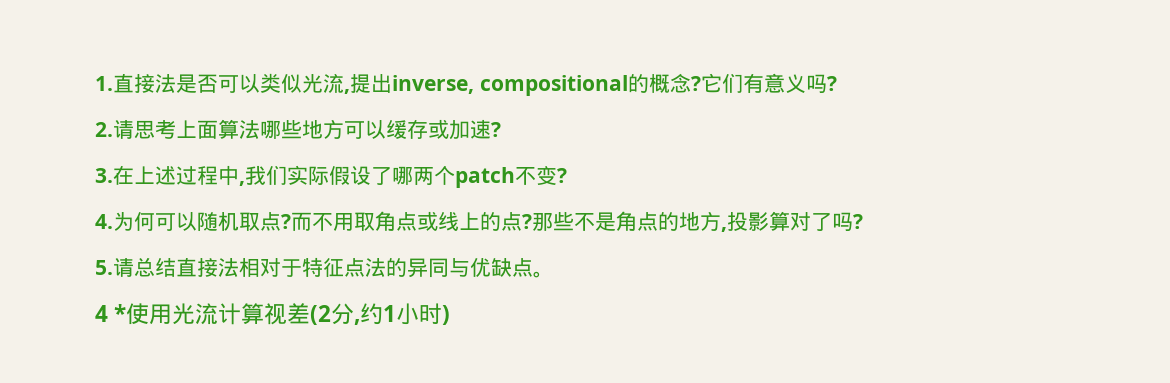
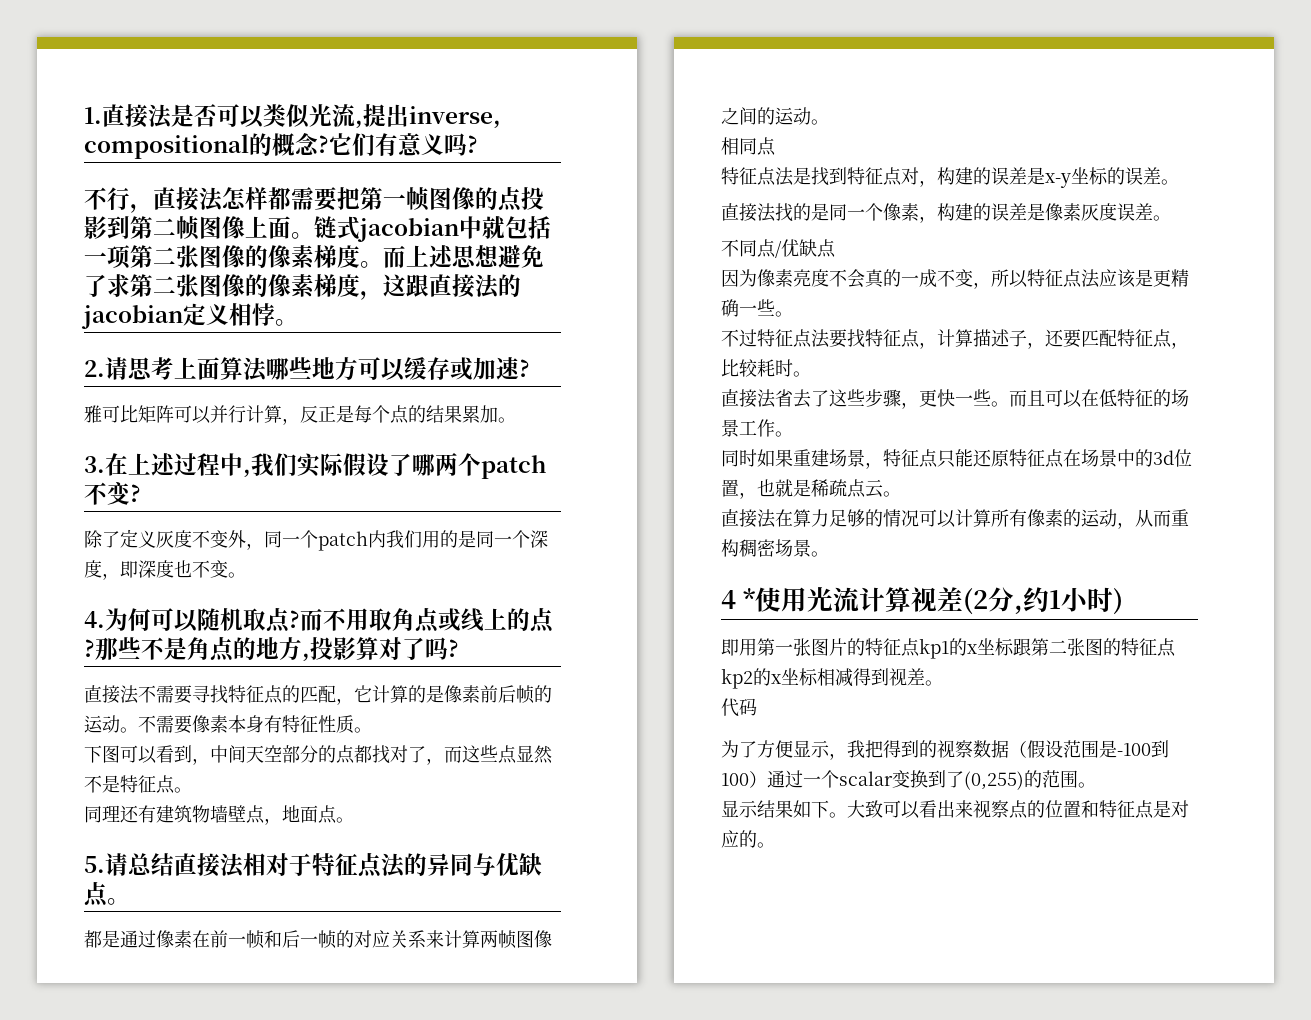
(837, 83) none -> [84,187,544,213] [84,216,551,242] [84,245,544,269] [84,274,521,300] [81,303,298,329] // 不行，直接法怎样都需要把第一帧图像的点投影到第二帧图像上面。链式jacobian中就包括一项第二张图像的像素梯度。而上述思想避免了求第二张图像的像素梯度，这跟直接法的jacobian定义相悖。
(501, 129) none -> [84,405,516,425] // 雅可比矩阵可以并行计算，反正是每个点的结果累加。
(567, 175) none -> [84,529,548,551] [84,560,246,580] // 除了定义灰度不变外，同一个patch内我们用的是同一个深度，即深度也不变。
(863, 221) none -> [84,685,552,705] [84,715,372,734] [84,745,553,765] [84,775,192,794] [84,805,354,825] // 直接法不需要寻找特征点的匹配，它计算的是像素前后帧的运动。不需要像素本身有特征性质。 // 下图可以看到，中间天空部分的点都找对了，而这些点显然不是特征点。 // 同理还有建筑物墙壁点，地面点。
(554, 274) none -> [84,930,552,949] [721,107,829,125] [721,137,776,156] [721,167,1179,188] [721,203,1171,223] [721,239,836,258] [721,269,1189,289] [721,299,793,317] [721,329,1189,349] [721,359,811,377] [721,389,1189,409] [721,419,793,437] [721,449,1192,469] [721,479,901,499] [721,509,1189,529] [721,539,829,557] // 都是通过像素在前一帧和后一帧的对应关系来计算两帧图像之间的运动。 // 相同点 // 特征点法是找到特征点对，构建的误差是x-y坐标的误差。 // 直接法找的是同一个像素，构建的误差是像素灰度误差。 // 不同点/优缺点 // 因为像素亮度不会真的一成不变，所以特征点法应该是更精确一些。 // 不过特征点法要找特征点，计算描述子，还要匹配特征点，比较耗时。 // 直接法省去了这些步骤，更快一些。而且可以在低特征的场景工作。 // 同时如果重建场景，特征点只能还原特征点在场景中的3d位置，也就是稀疏点云。 // 直接法在算力足够的情况可以计算所有像素的运动，从而重构稠密场景。
(451, 315) none -> [721,638,1176,659] [721,668,943,689] [721,698,757,717] [721,740,1169,760] [721,770,1096,790] [721,800,1189,819] [721,830,775,848] // 即用第一张图片的特征点kp1的x坐标跟第二张图的特征点kp2的x坐标相减得到视差。 // 代码 // 为了方便显示，我把得到的视察数据（假设范围是-100到100）通过一个scalar变换到了(0,255)的范围。 // 显示结果如下。大致可以看出来视察点的位置和特征点是对应的。

